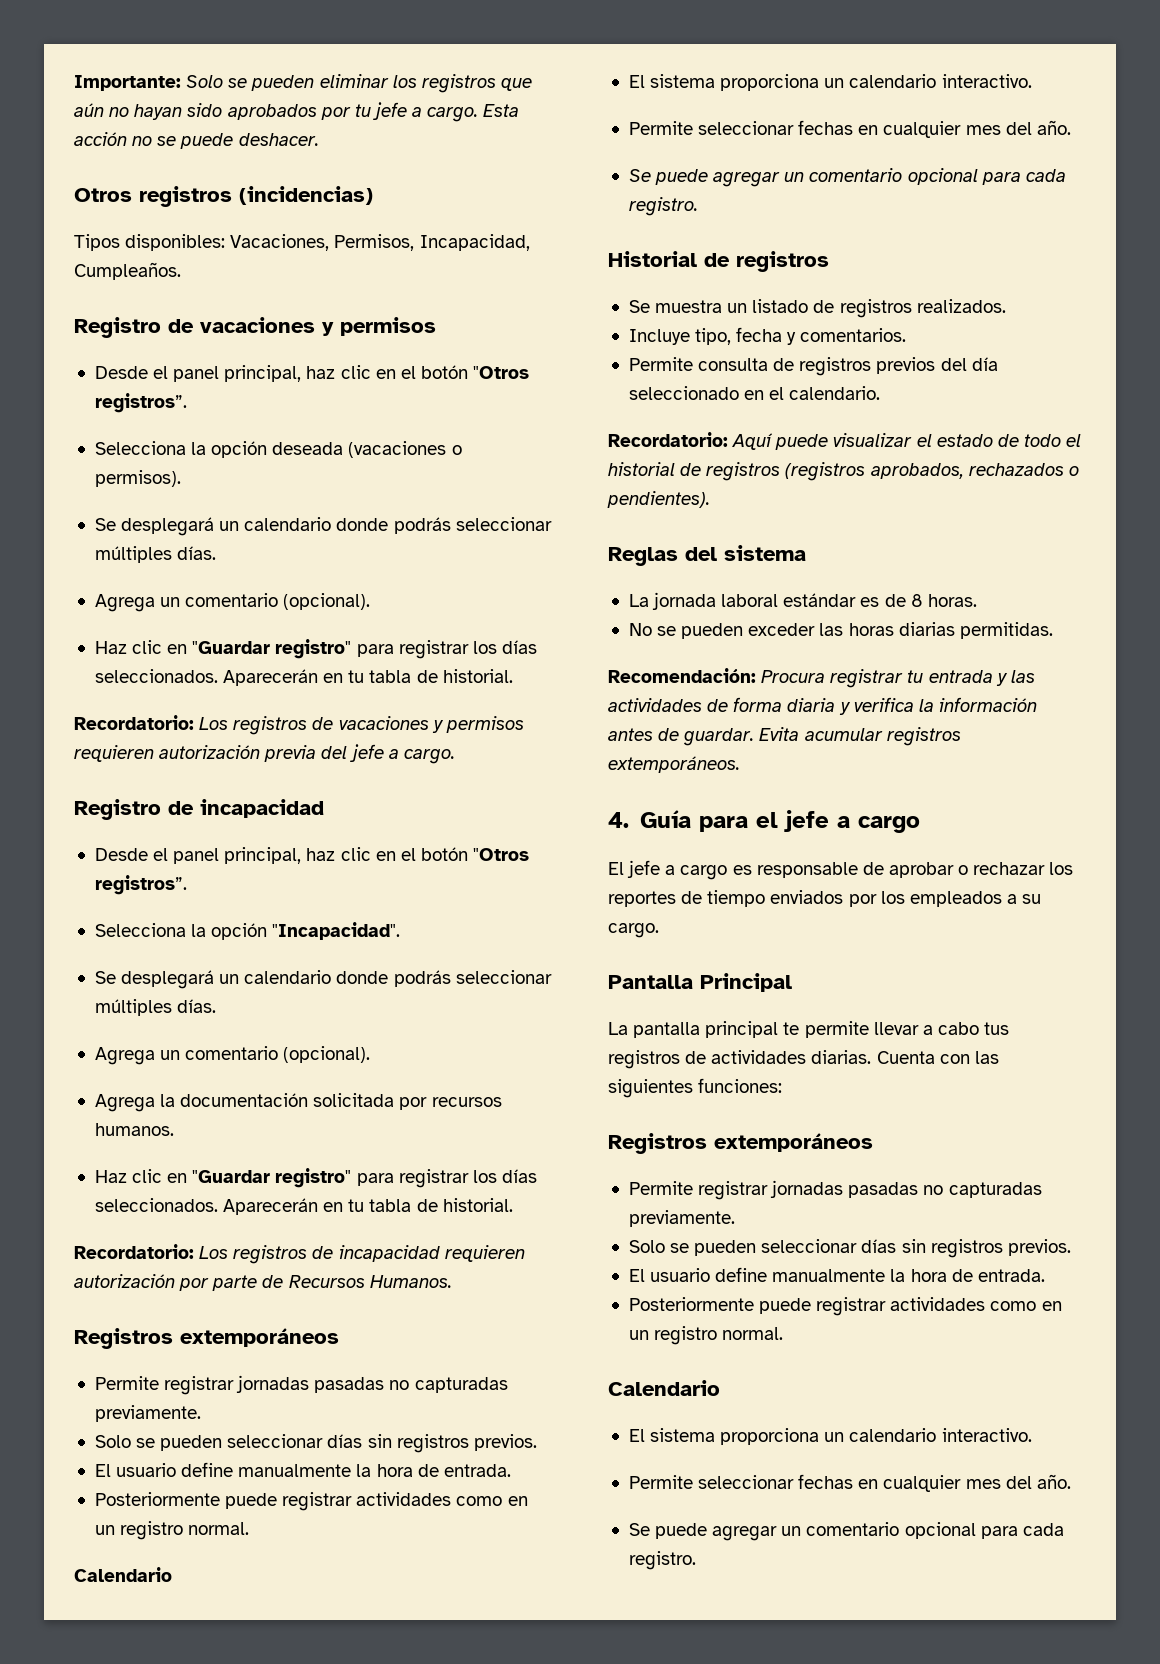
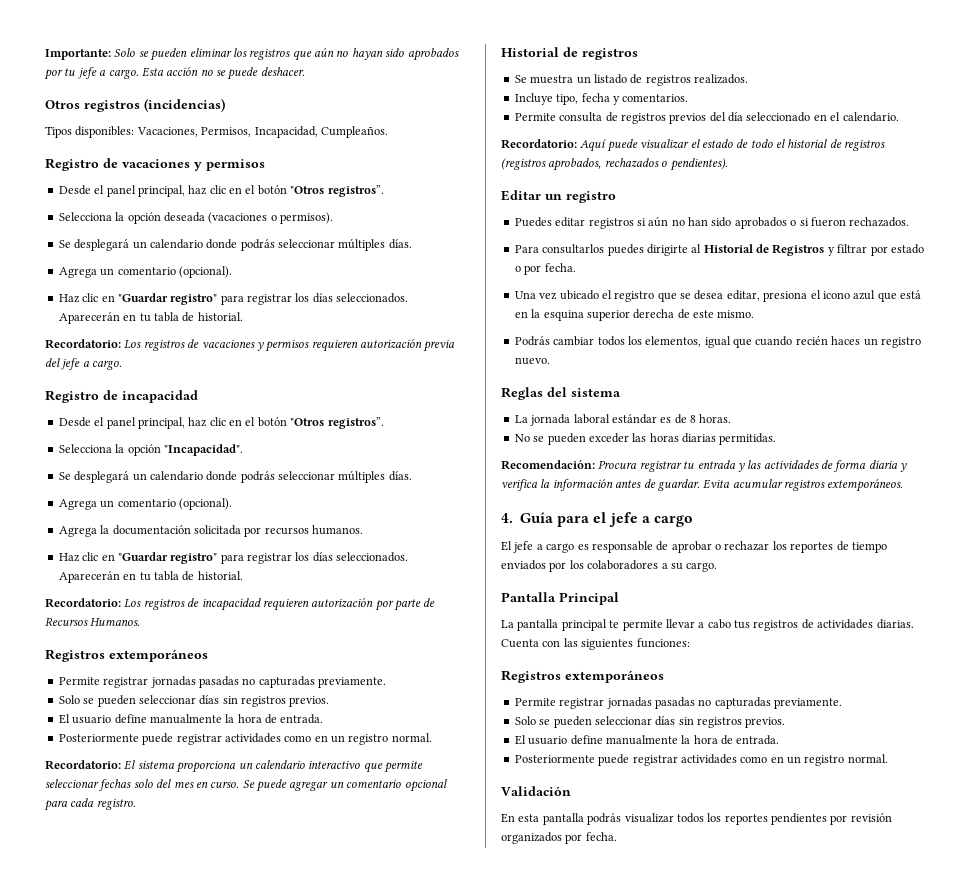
[74,1567,172,1582] [628,74,1032,91] [628,120,1071,138] Calendario // El sistema proporciona un calendario interactivo. // Permite seleccionar fechas en cualquier mes del año. // -> [45,760,423,773] [45,779,240,791] Recordatorio: El sistema proporciona un calendario interactivo que permite seleccionar fechas solo del mes en curso.
(710, 499) none -> [501,190,616,203] [514,216,910,229] [514,244,924,256] [514,263,576,275] [514,290,921,302] [514,309,755,321] [514,336,921,348] [514,357,550,365] // Editar un registro // Puedes editar registros si aún no han sido aprobados o si fueron rechazados. // Para consultarlos puedes dirigirte al Historial de Registros y filtrar por estado o por fecha. // Una vez ubicado el registro que se desea editar, presiona el icono azul que está en la esquina superior derecha de este mismo. // Podrás cambiar todos los elementos, igual que cuando recién haces un registro nuevo.
[909,891,1002,907] empleados -> [587,560,659,570] colaboradores
[608,1380,720,1396] [628,1428,1032,1445] [628,1474,1071,1492] [628,1522,1064,1541] [628,1551,696,1570] Calendario // El sistema proporciona un calendario interactivo. // Permite seleccionar fechas en cualquier mes del año. // Se puede agregar un comentario opcional para cada registro. -> [501,786,571,796] [501,813,892,825] [501,832,617,844] Validación // En esta pantalla podrás visualizar todos los reportes pendientes por revisión organizados por fecha.

